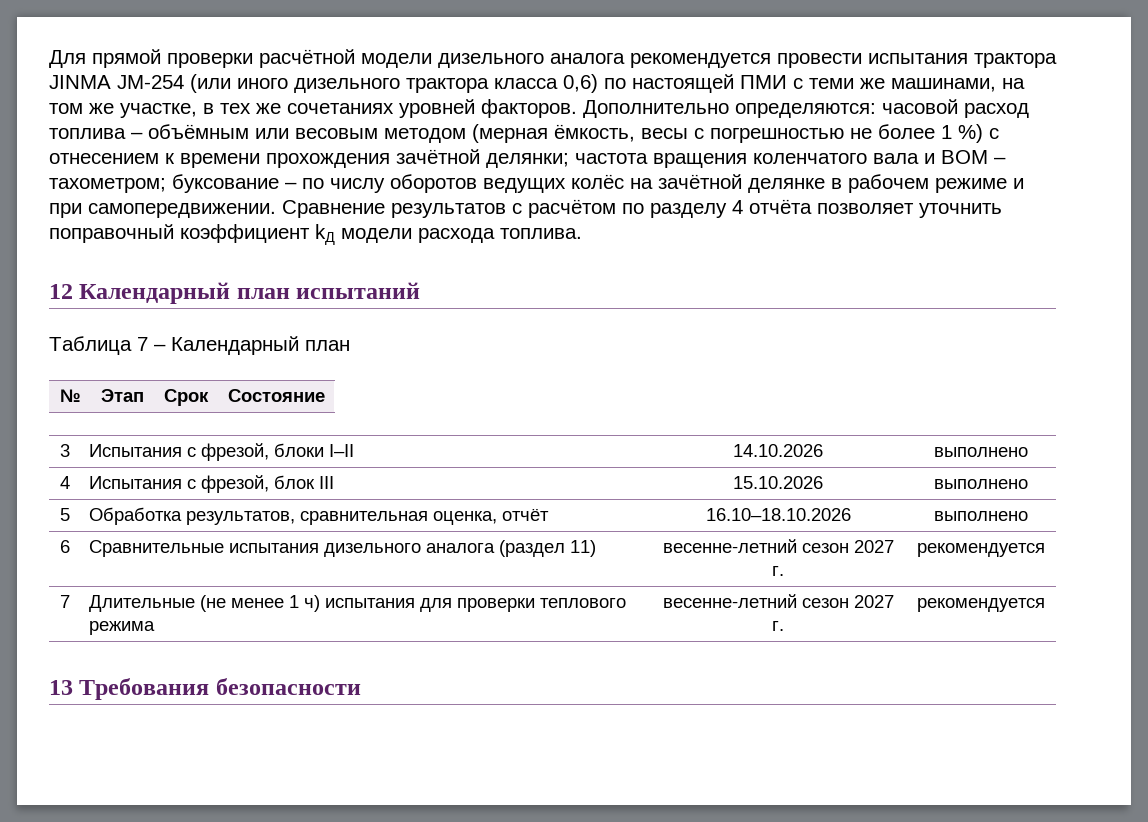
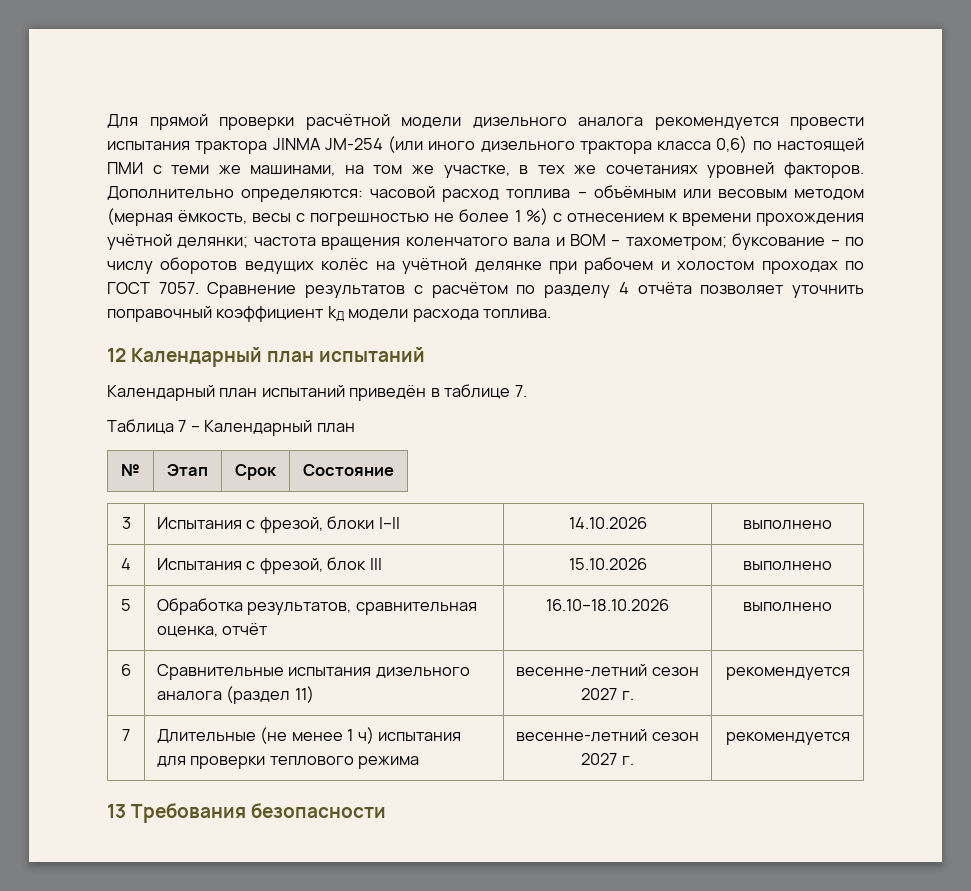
[396,149,480,164] зачётной -> [107,234,172,250] учётной
[658,174,1024,193] [49,203,276,218] зачётной делянке в рабочем режиме и при самопередвижении. -> [402,257,864,274] [107,282,199,294] учётной делянке при рабочем и холостом проходах по ГОСТ 7057.
(421, 290) none -> [107,384,527,401] // Календарный план испытаний приведён в таблице 7.

